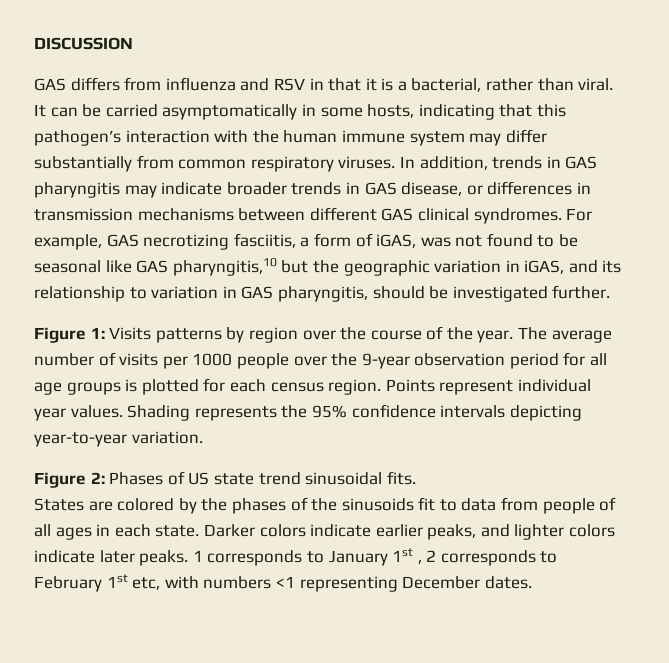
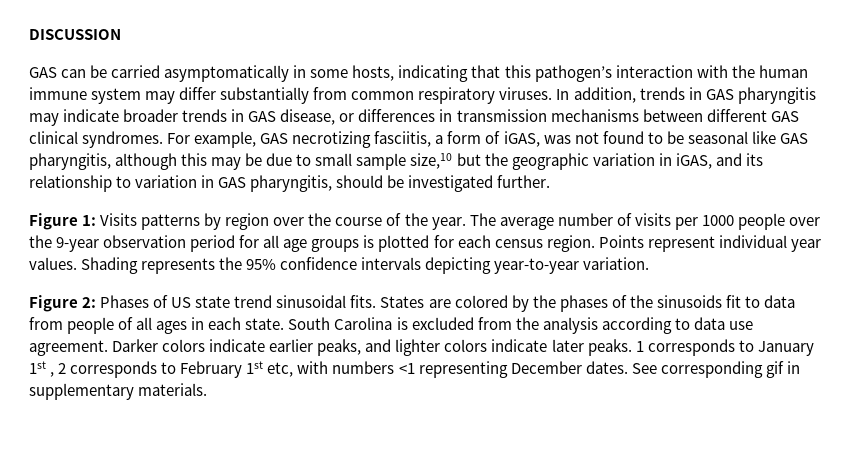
[70,77,614,92] [34,104,46,117] differs from influenza and RSV in that it is a bacterial, rather than viral. It -> (57, 72) none
[172,258,277,276] pharyngitis,10 -> [29,153,453,170] pharyngitis, although this may be due to small sample size,10
(416, 478) // -> (377, 301) none
(200, 531) none -> [288,317,753,334] [29,340,108,356] South Carolina is excluded from the analysis according to data use agreement.
(532, 582) none -> [631,361,800,378] [29,383,208,400] See corresponding gif in supplementary materials.

